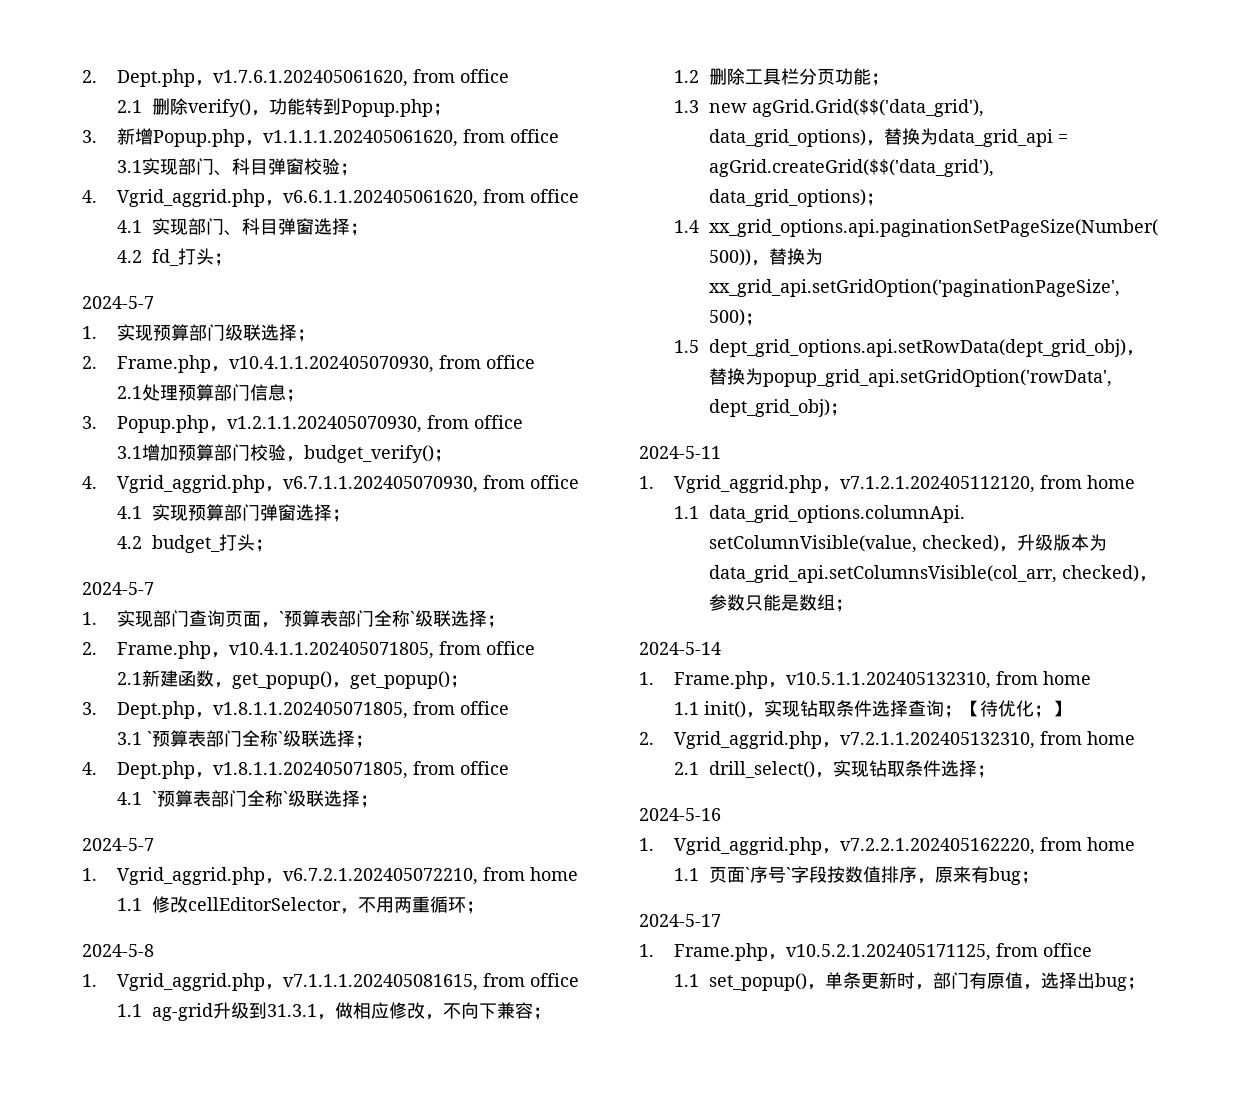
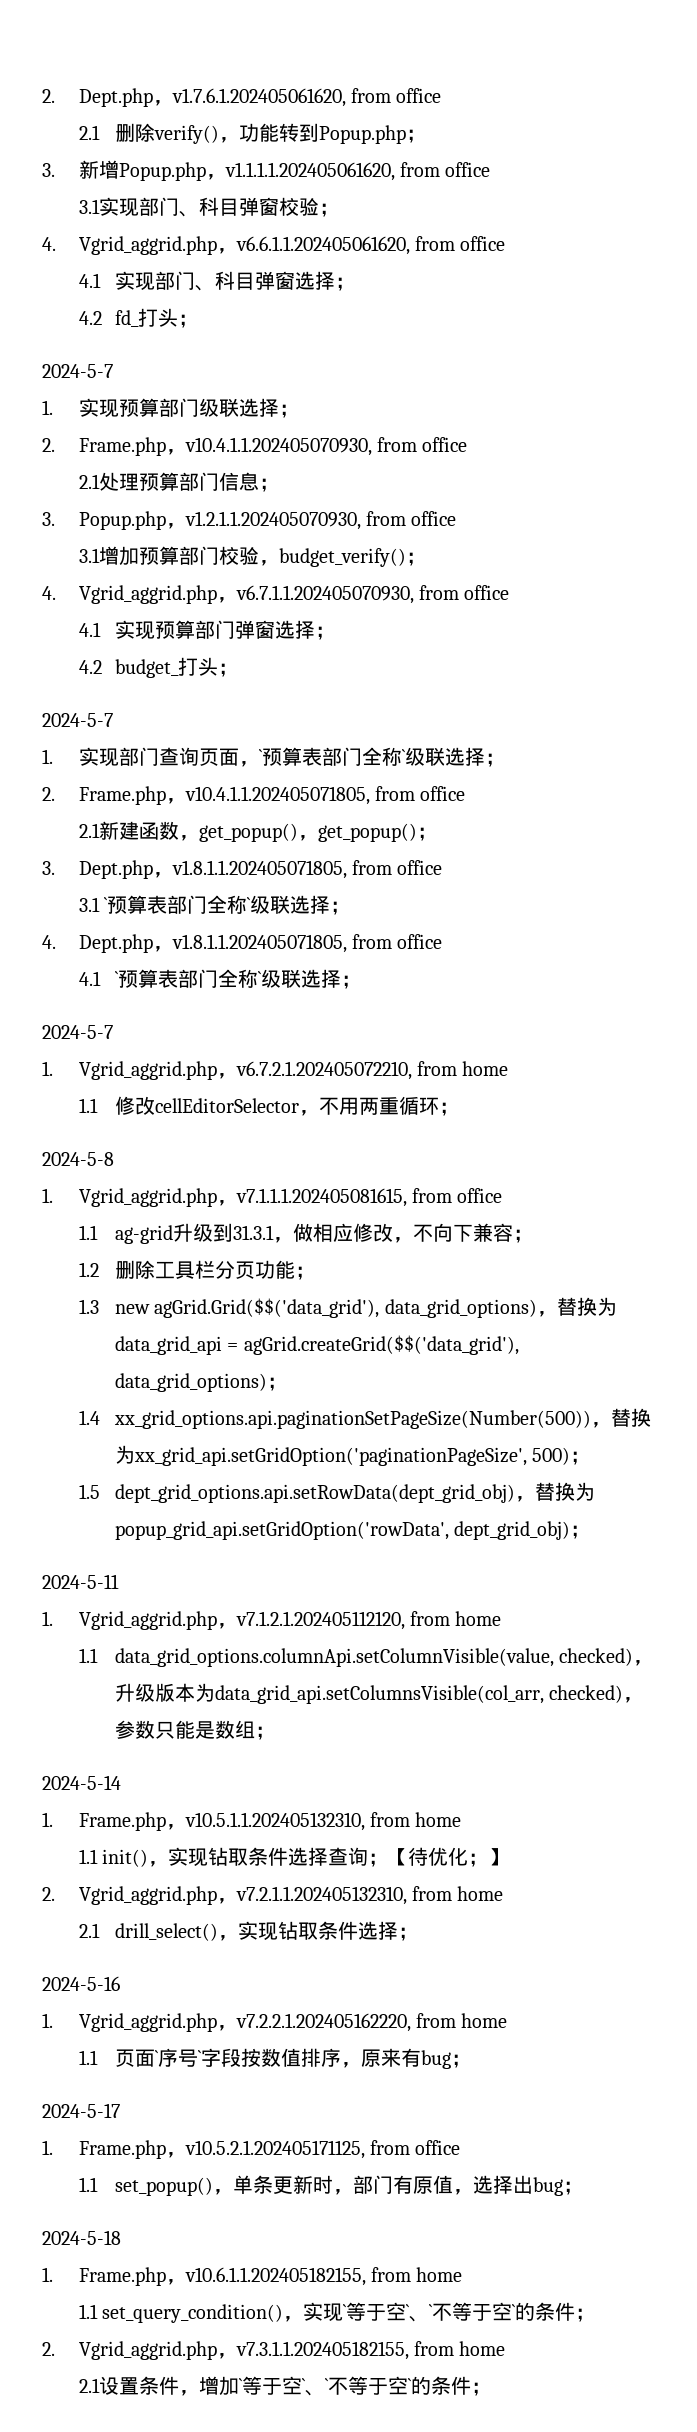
(1146, 983) none -> [42,2230,121,2245] [42,2267,463,2286] [78,2302,595,2323] [42,2341,506,2360] [78,2376,491,2396] // 2024-5-18 // 1. Frame.php，v10.6.1.1.202405182155, from home // 1.1 set_query_condition()，实现`等于空`、`不等于空`的条件； // 2. Vgrid_aggrid.php，v7.3.1.1.202405182155, from home // 2.1设置条件，增加`等于空`、`不等于空`的条件；

